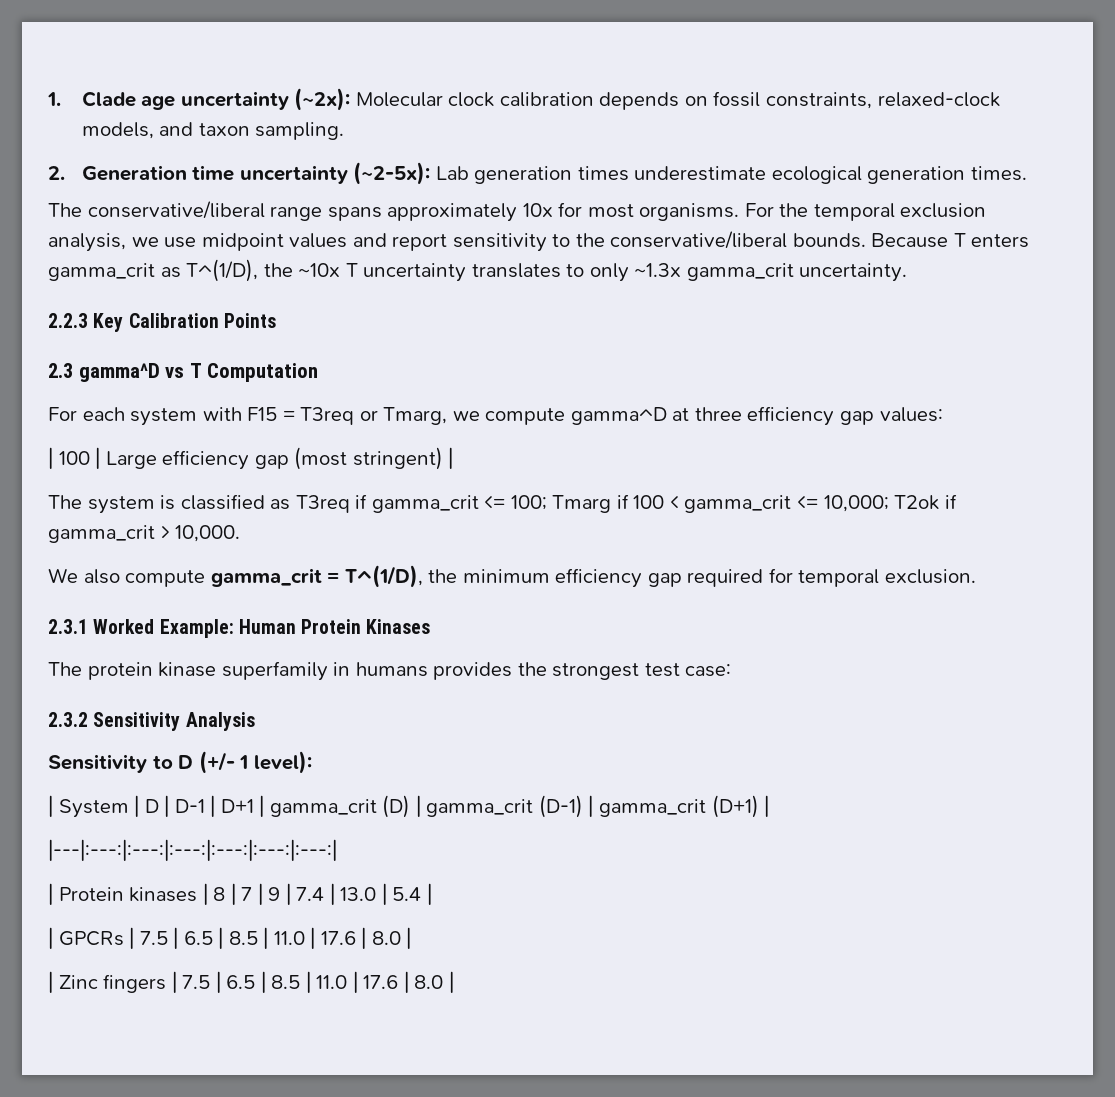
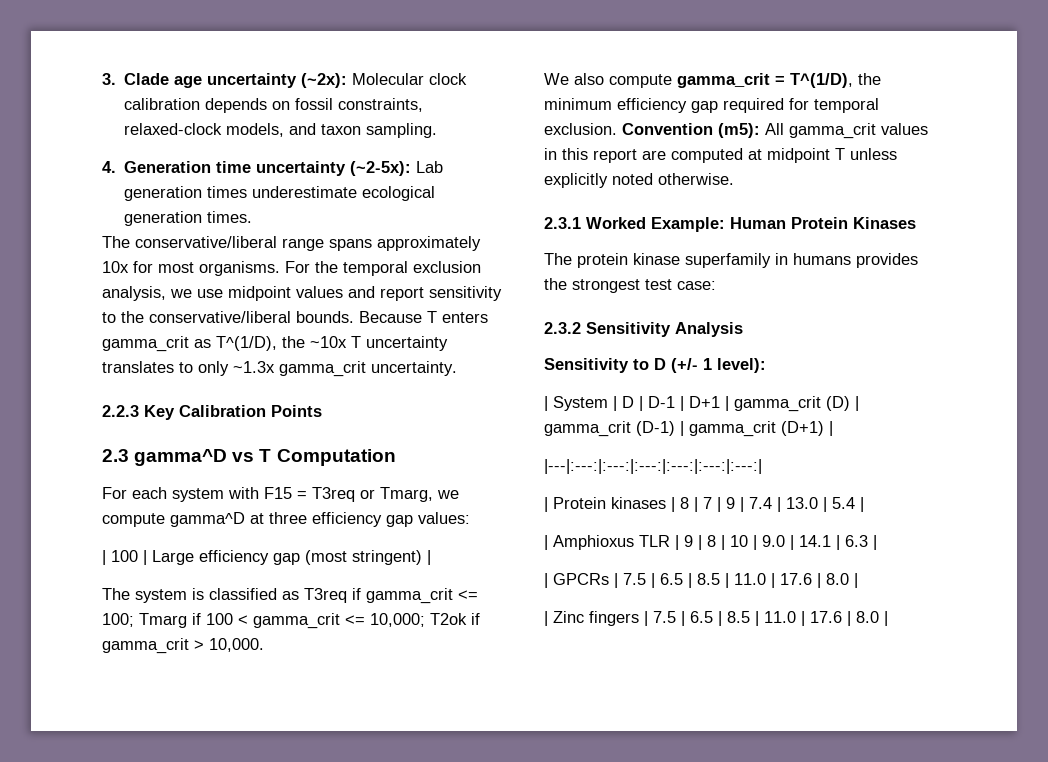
[47,92,61,106] 1. -> [102,73,116,85] 3.
[48,166,65,180] 2. -> [102,161,116,173] 4.
(976, 576) none -> [622,123,928,139] [544,148,897,163] [544,173,734,188] Convention (m5): All gamma_crit values in this report are computed at midpoint T unless explicitly noted otherwise.
(433, 894) none -> [544,535,877,550] // | Amphioxus TLR | 9 | 8 | 10 | 9.0 | 14.1 | 6.3 |

